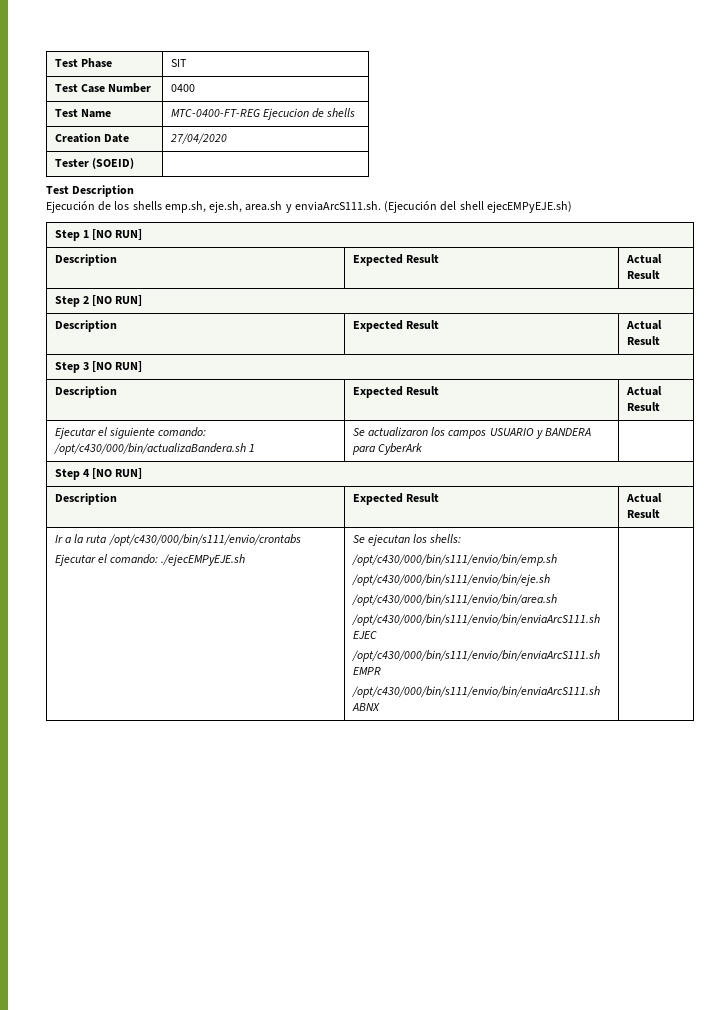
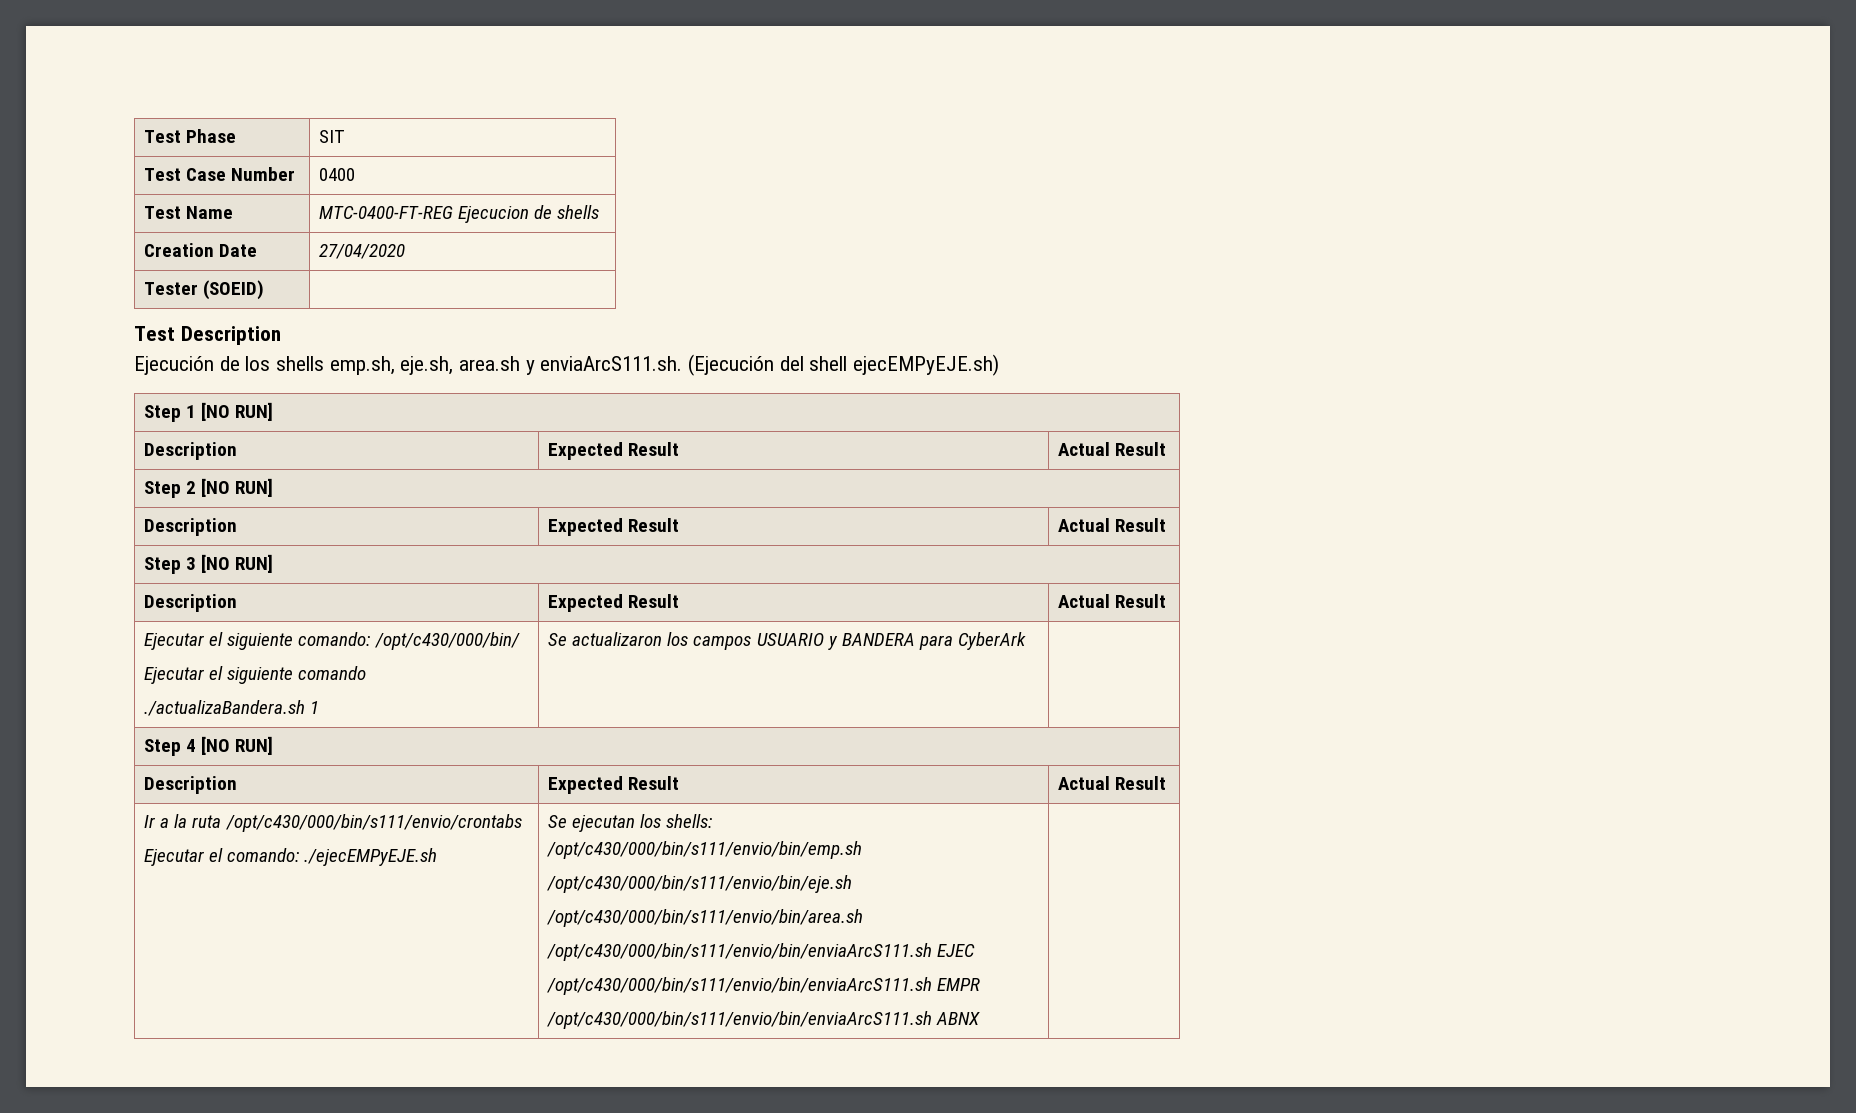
[53,443,246,455] /opt/c430/000/bin/actualizaBandera.sh -> [374,632,520,650] [143,666,367,684] [143,700,305,716] /opt/c430/000/bin/ // Ejecutar el siguiente comando // ./actualizaBandera.sh

